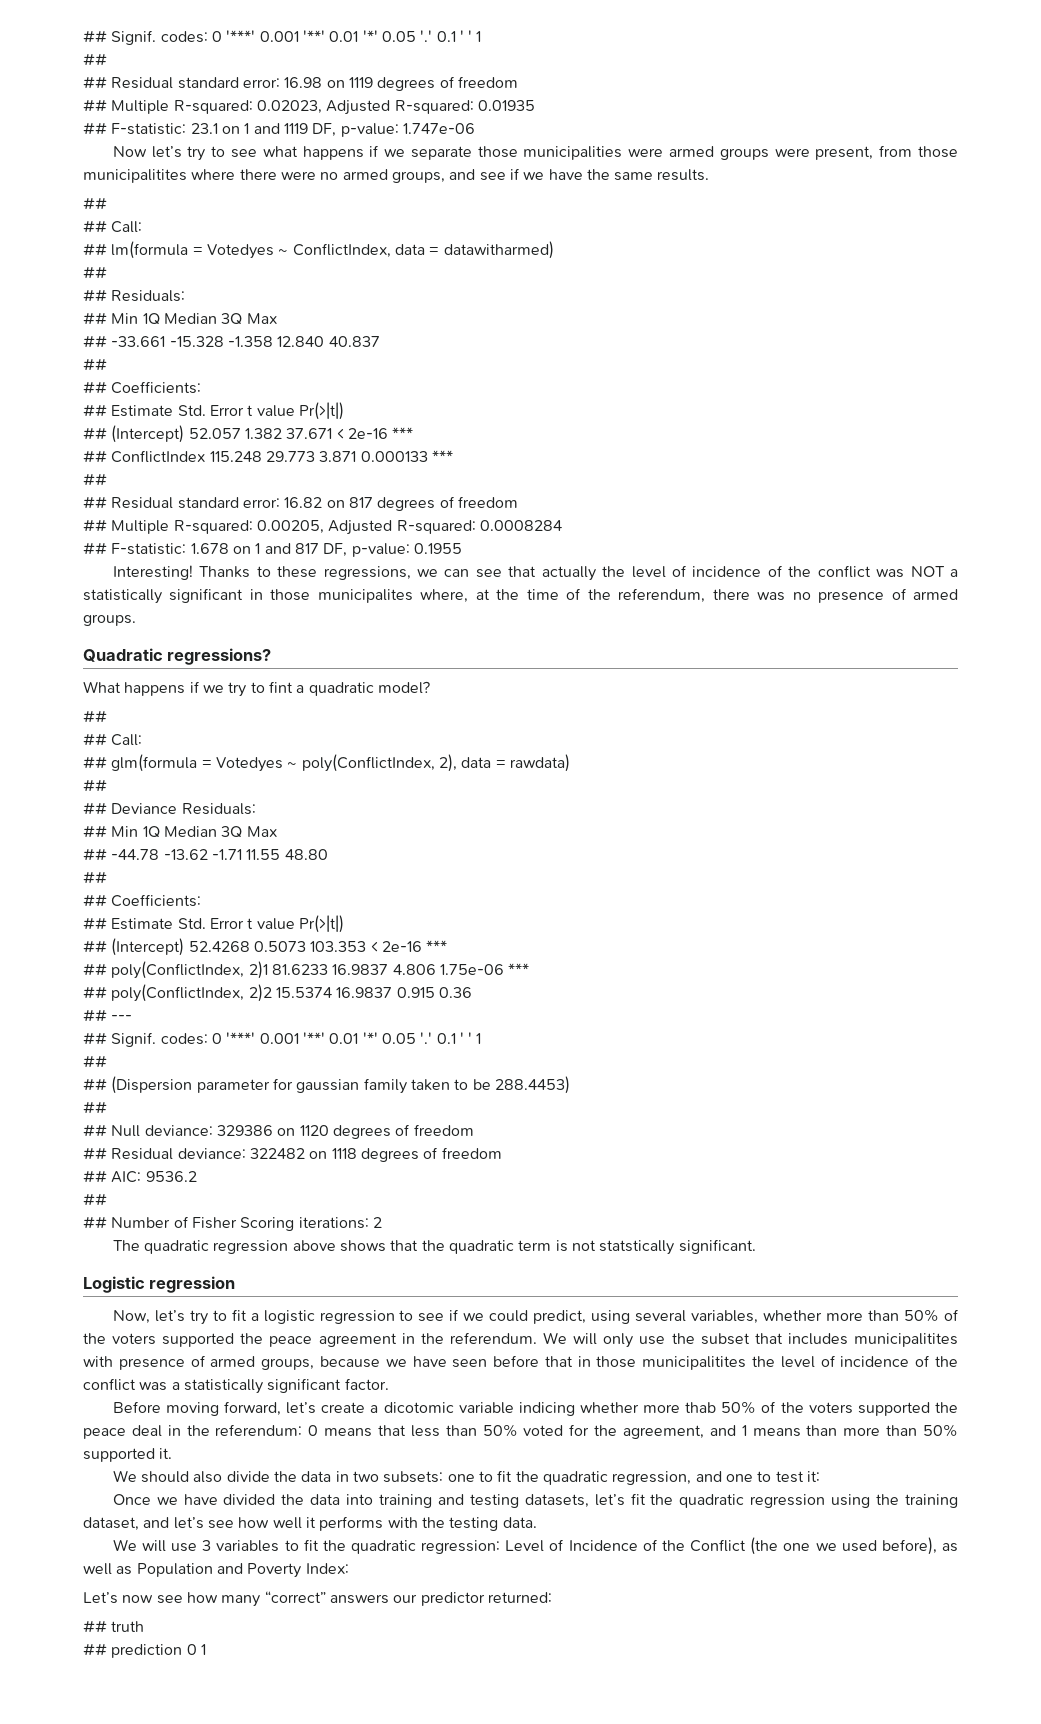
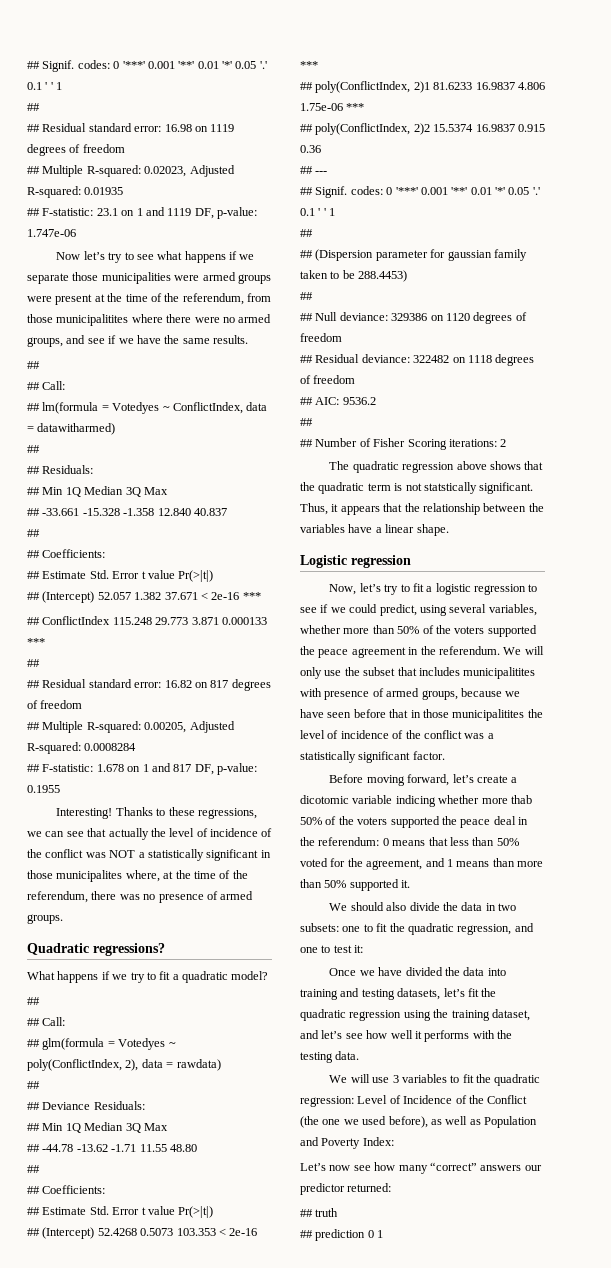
[815,146,874,160] present, -> [55,293,244,305] present at the time of the referendum,
[268,681,293,693] fint -> [159,971,171,980] fit
(756, 1246) none -> [300,503,544,515] [300,524,449,536] Thus, it appears that the relationship between the variables have a linear shape.

